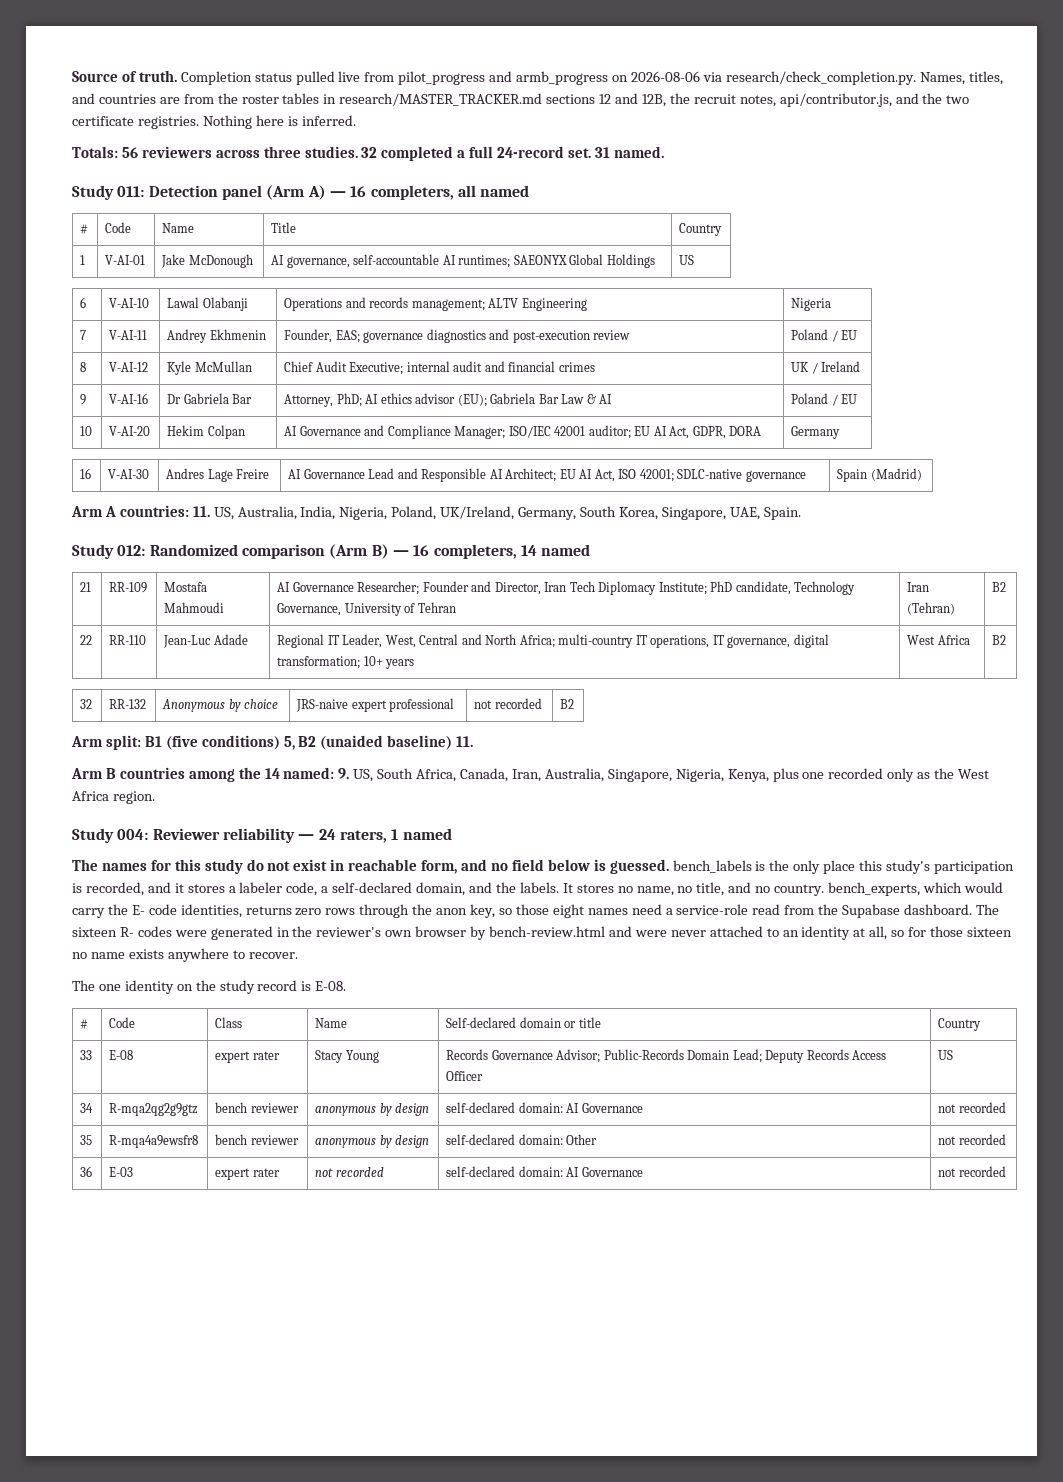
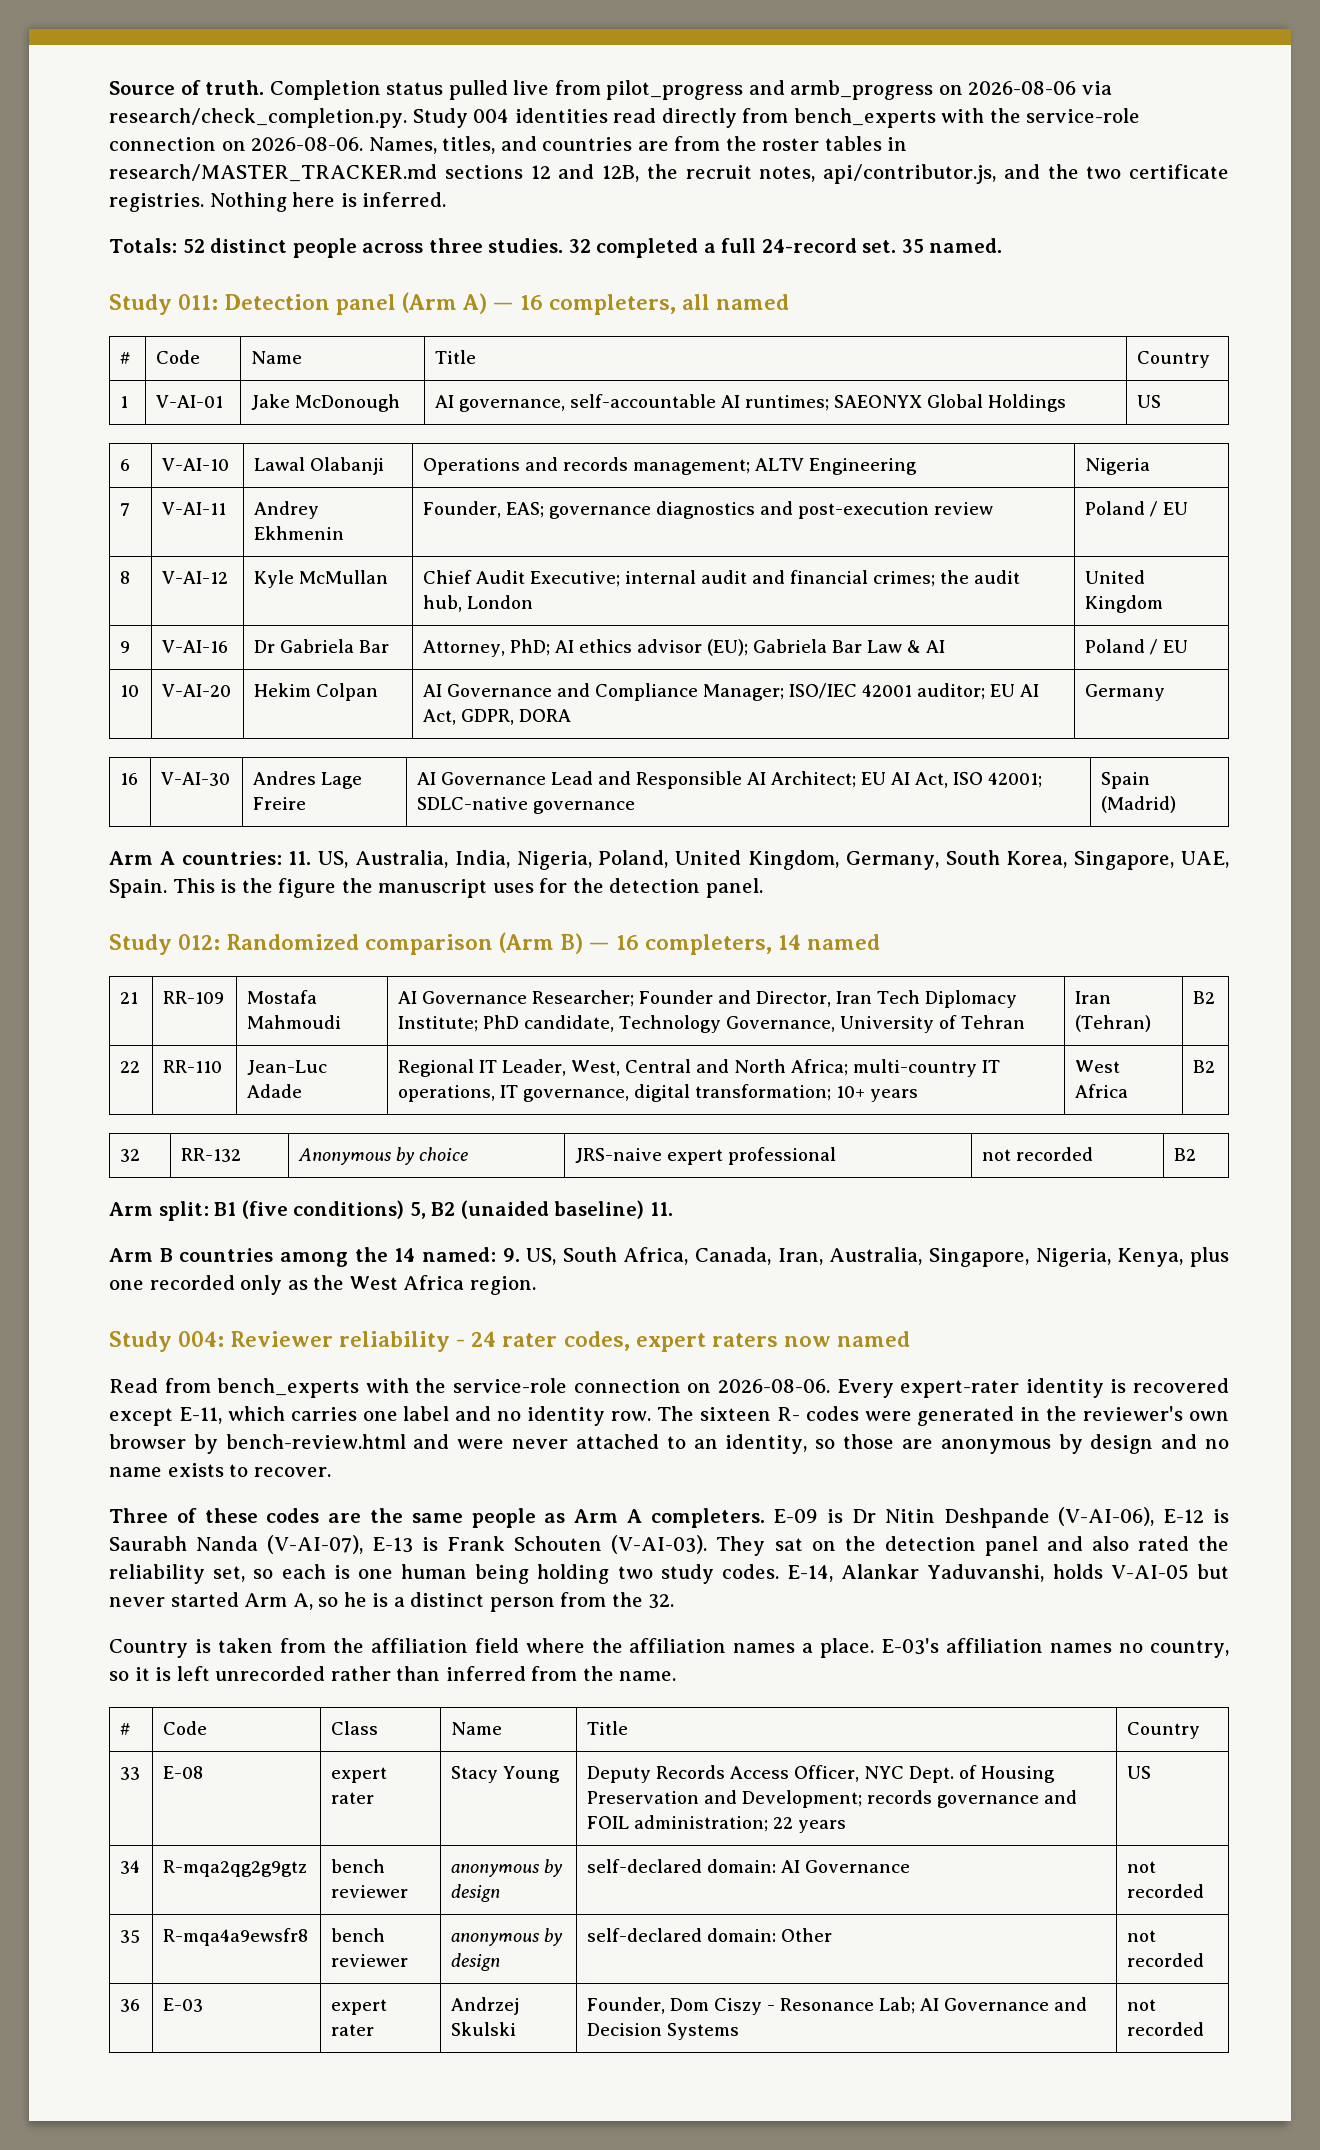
(916, 78) none -> [412,108,1141,128] [109,137,364,151] Study 004 identities read directly from bench_experts with the service-role connection on 2026-08-06.
[121,146,212,158] 56 reviewers -> [182,238,357,258] 52 distinct people
[594,147,610,158] 31 -> [901,239,924,253] 35
[558,362,595,372] [791,361,861,374] crimes | UK / Ireland -> [873,570,1021,587] [423,595,534,612] [1085,570,1146,584] [1085,595,1164,613] crimes; the audit hub, London | United Kingdom
[440,506,515,520] UK/Ireland, -> [675,850,839,870] United Kingdom,
(801, 513) none -> [172,878,763,898] This is the figure the manuscript uses for the detection panel.
[298,828,452,843] [72,859,1014,874] [72,882,1003,896] [72,904,973,918] — 24 raters, 1 named // The names for this study do not exist in reachable form, and no field below is guessed. bench_labels is the only place this study's participation is recorded, and it stores a labeler code, a self-declared domain, and the labels. It stores no name, no title, and no country. bench_experts, which would carry the E- code identities, returns zero rows through the anon key, so those eight names need a service-role read from the Supabase dashboard. -> [456,1331,910,1352] [109,1378,1230,1398] [109,1406,652,1426] - 24 rater codes, expert raters now named // Read from bench_experts with the service-role connection on 2026-08-06. Every expert-rater identity is recovered except E-11, which carries one label and no identity row.
[801,926,1012,940] identity at all, so for those sixteen -> [725,1434,1198,1454] identity, so those are anonymous by design and
[167,948,229,962] anywhere -> (224, 1470) none
[72,980,347,994] The one identity on the study record is E-08. -> [109,1507,1229,1528] [109,1535,1229,1556] [109,1564,1229,1584] [109,1592,675,1612] [109,1638,1230,1658] [109,1666,677,1681] Three of these codes are the same people as Arm A completers. E-09 is Dr Nitin Deshpande (V-AI-06), E-12 is Saurabh Nanda (V-AI-07), E-13 is Frank Schouten (V-AI-03). They sat on the detection panel and also rated the reliability set, so each is one human being holding two study codes. E-14, Alankar Yaduvanshi, holds V-AI-05 but never started Arm A, so he is a distinct person from the 32. // Country is taken from the affiliation field where the affiliation names a place. E-03's affiliation names no country, so it is left unrecorded rather than inferred from the name.
[446,1017,601,1028] Self-declared domain or title -> [587,1721,629,1735] Title
[446,1049,887,1063] [446,1071,484,1081] Records Governance Advisor; Public-Records Domain Lead; Deputy Records Access Officer -> [587,1765,1056,1783] [587,1790,1078,1808] [587,1815,847,1833] Deputy Records Access Officer, NYC Dept. of Housing Preservation and Development; records governance and FOIL administration; 22 years
[315,1167,384,1177] [446,1166,643,1177] not recorded | self-declared domain: AI Governance -> [451,1997,520,2015] [451,2022,517,2036] [587,1997,1088,2015] [587,2023,740,2040] Andrzej Skulski | Founder, Dom Ciszy - Resonance Lab; AI Governance and Decision Systems

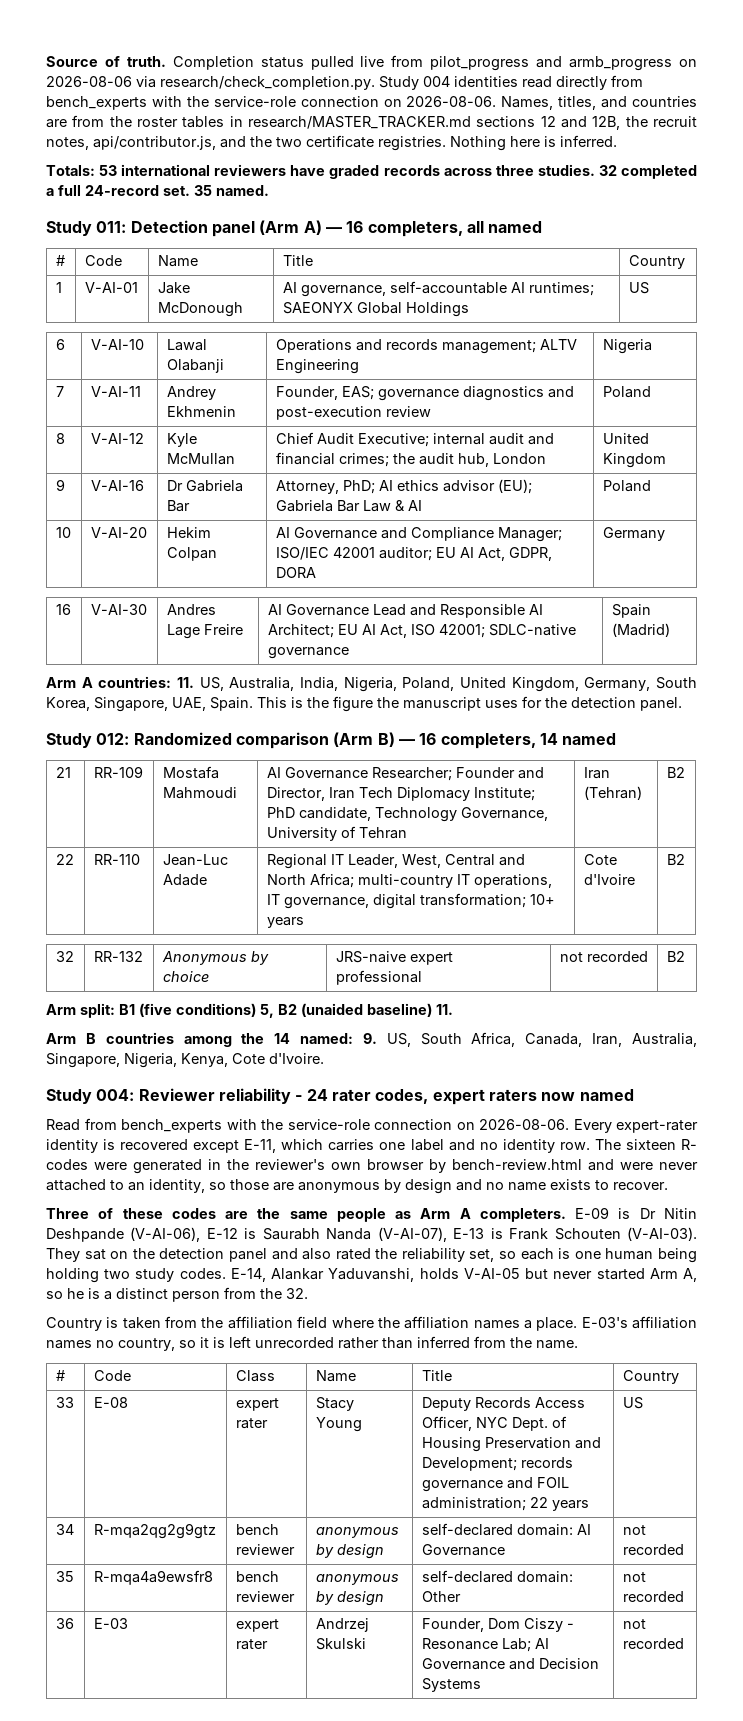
[182,238,357,258] 52 distinct people -> [99,164,440,179] 53 international reviewers have graded records
[1150,501,1189,517] / EU -> (651, 392) none
[1150,639,1189,655] / EU -> (651, 486) none
[1075,1060,1121,1073] [1075,1084,1129,1098] West Africa -> [583,854,617,865] [583,874,635,885] Cote d'Ivoire
[1189,1247,1229,1267] [109,1275,536,1295] plus one recorded only as the West Africa region. -> [232,1053,324,1064] Cote d'Ivoire.

